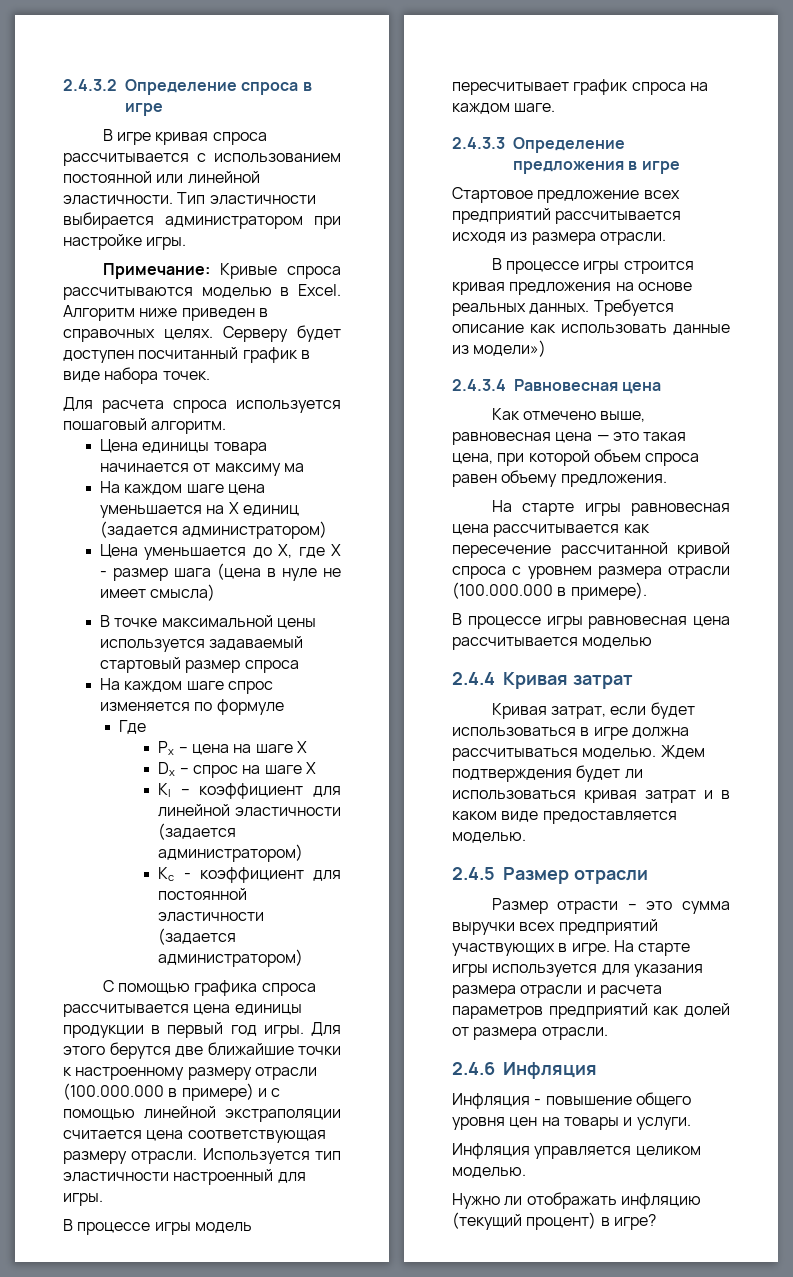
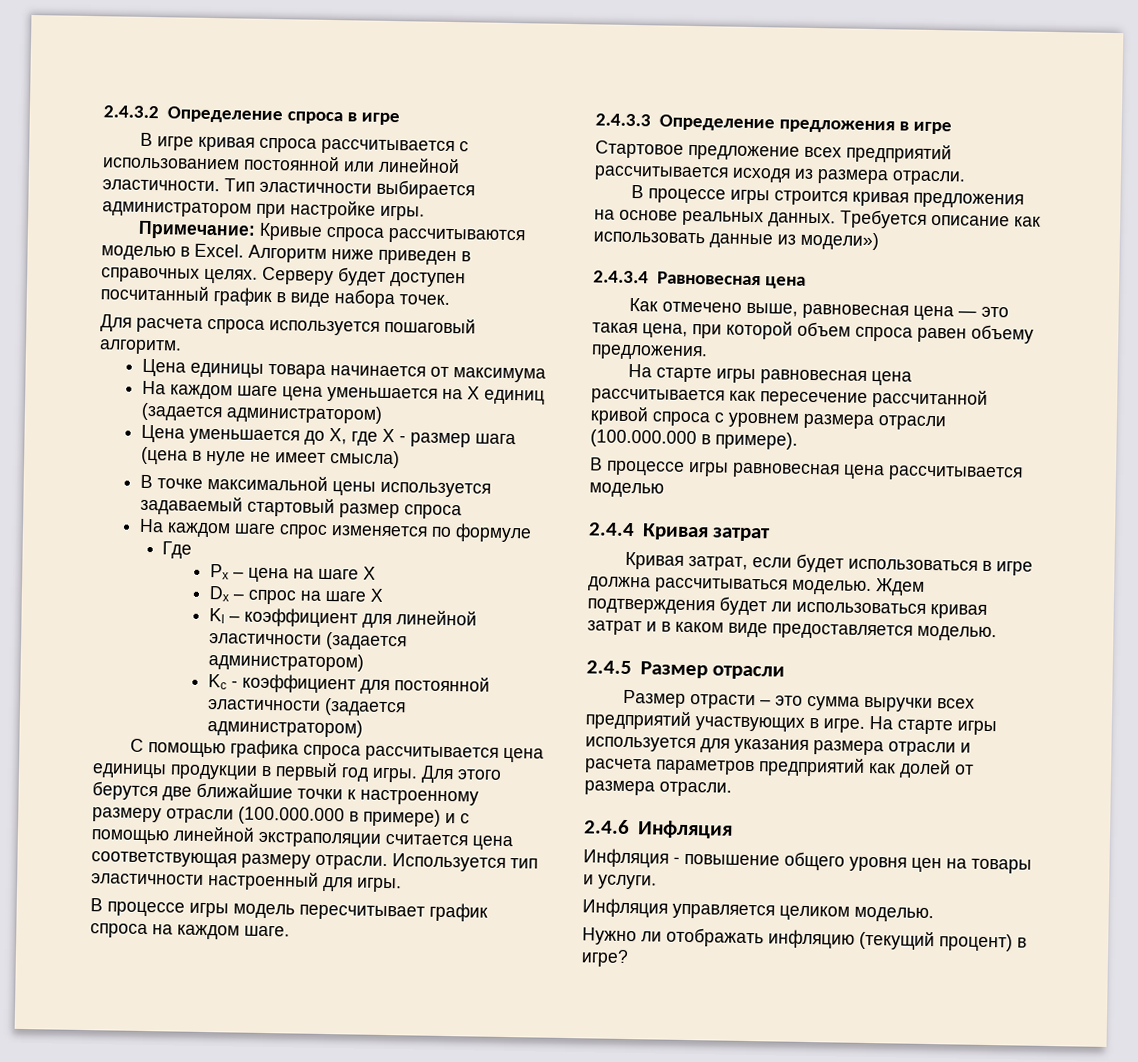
[214,463,304,476] максиму ма -> [452,367,546,383] максимума

